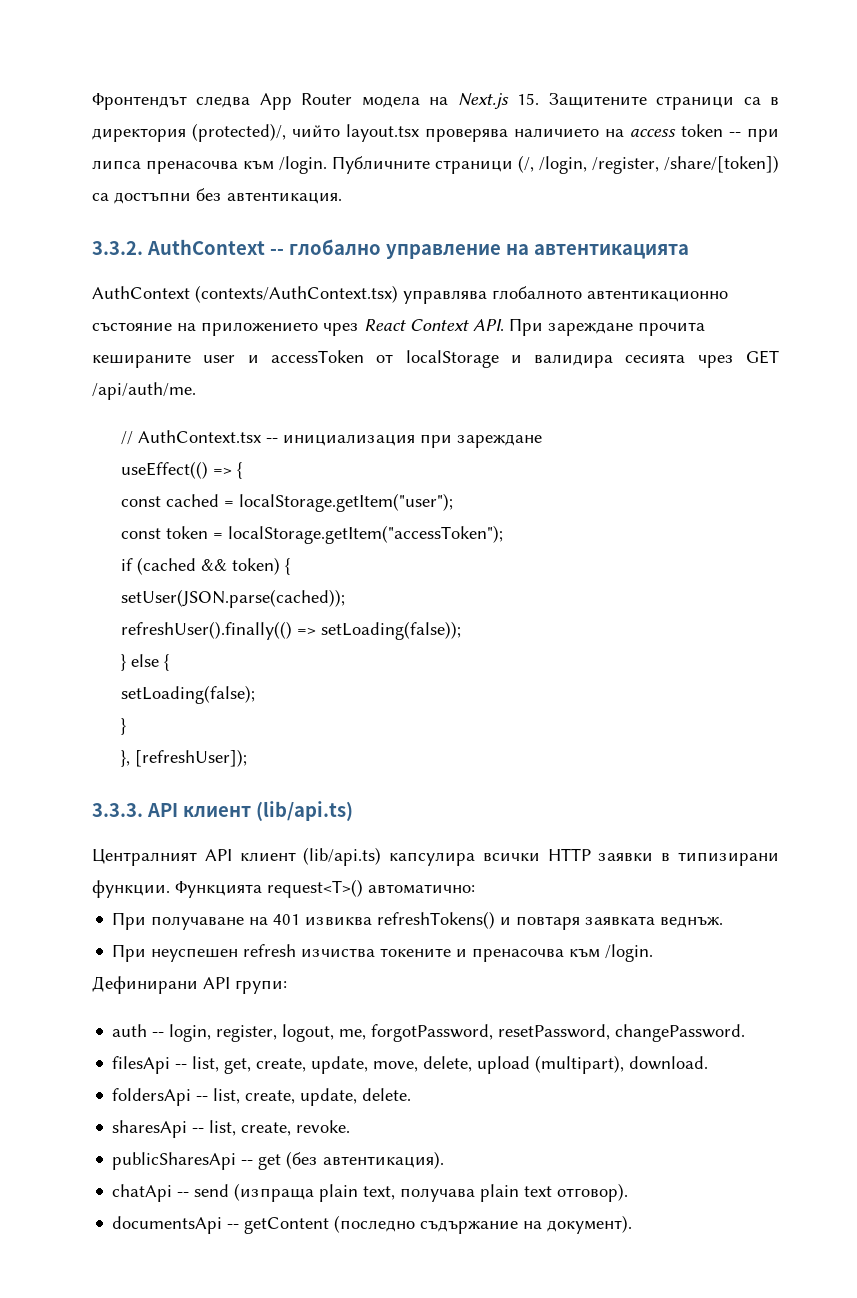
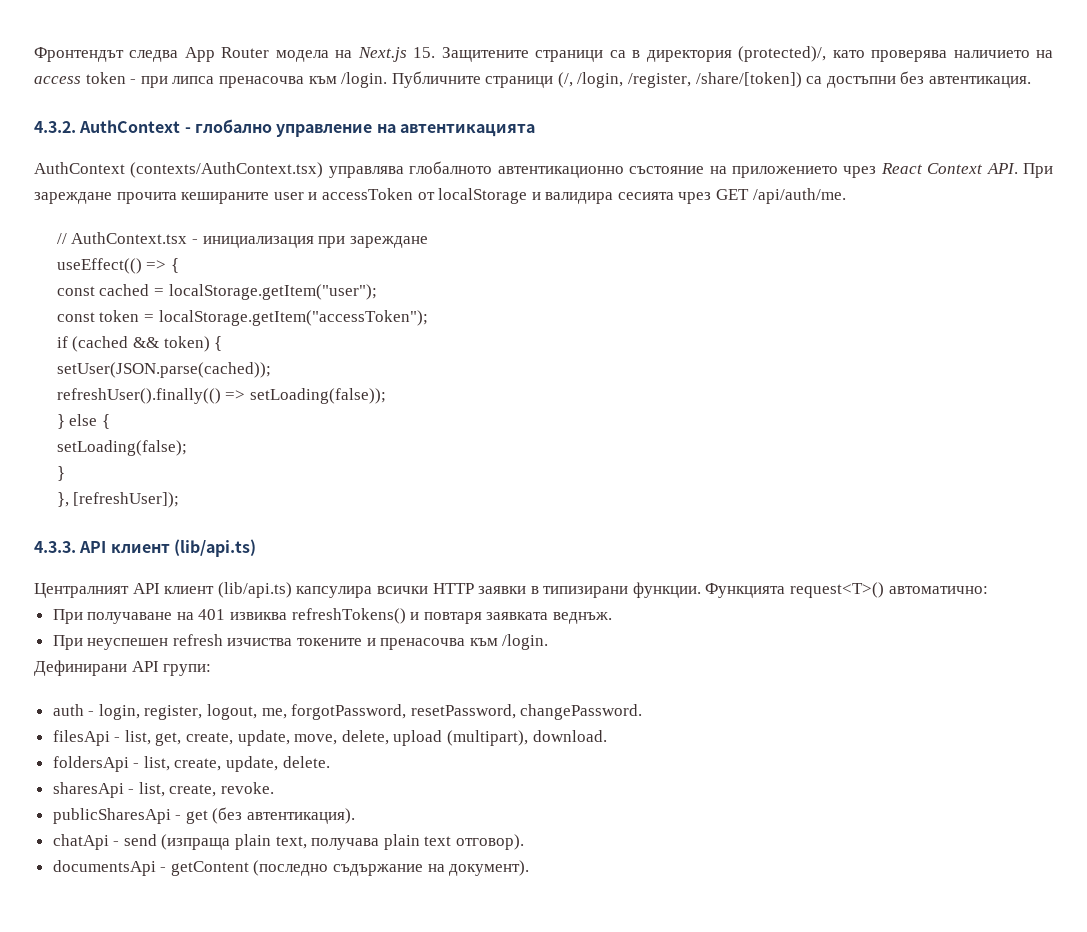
[292,124,419,142] чийто layout.tsx -> [832,50,865,58] като
[729,132,741,137] -- -> [130,79,137,84] -
[92,239,284,255] 3.3.2. AuthContext -- -> [34,120,191,133] 4.3.2. AuthContext -
[266,438,279,443] -- -> [191,239,198,244] -
[92,803,143,817] 3.3.3. -> [34,541,76,553] 4.3.3.
[152,1032,165,1037] -- -> [88,711,95,716] -
[175,1064,188,1069] -- -> [114,737,121,742] -
[196,1096,209,1101] -- -> [133,763,140,768] -
[192,1128,205,1133] -- -> [128,789,135,794] -
[241,1160,254,1165] -- -> [175,815,182,820] -
[177,1192,190,1197] -- -> [113,841,120,846] -
[227,1224,240,1229] -- -> [160,867,167,872] -

